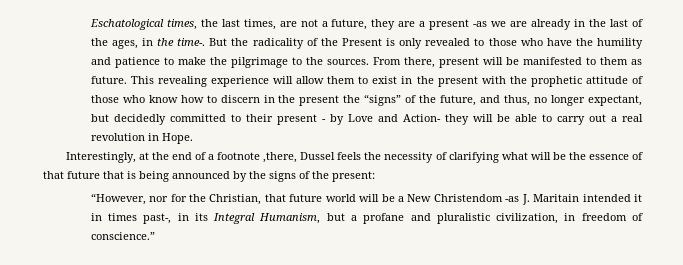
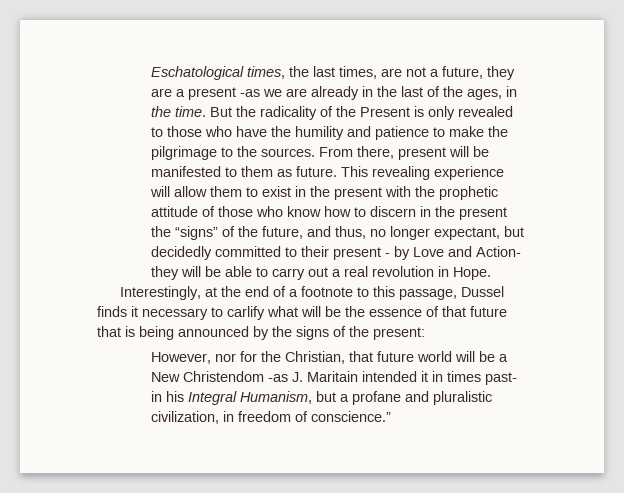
[177,38,206,46] time-. -> [175,106,207,117] time.
[263,152,499,163] ,there, Dussel feels the necessity of clarifying -> [357,286,505,300] [97,306,265,320] to this passage, Dussel finds it necessary to carlify
[90,193,146,205] “However, -> [151,352,212,364] However,
[143,213,208,224] past-, in its -> [485,372,518,385] [151,391,185,402] past- in his

